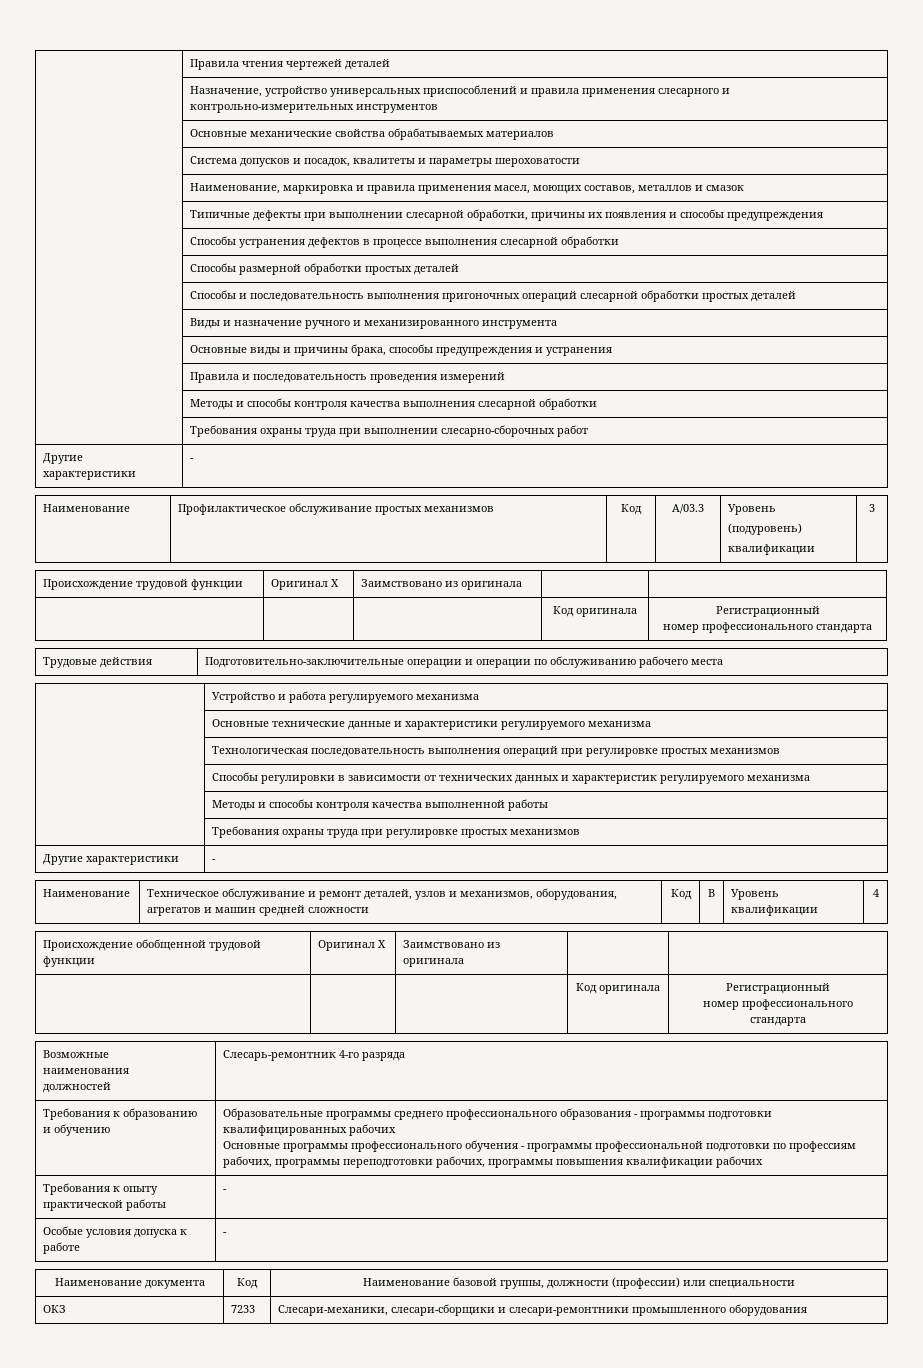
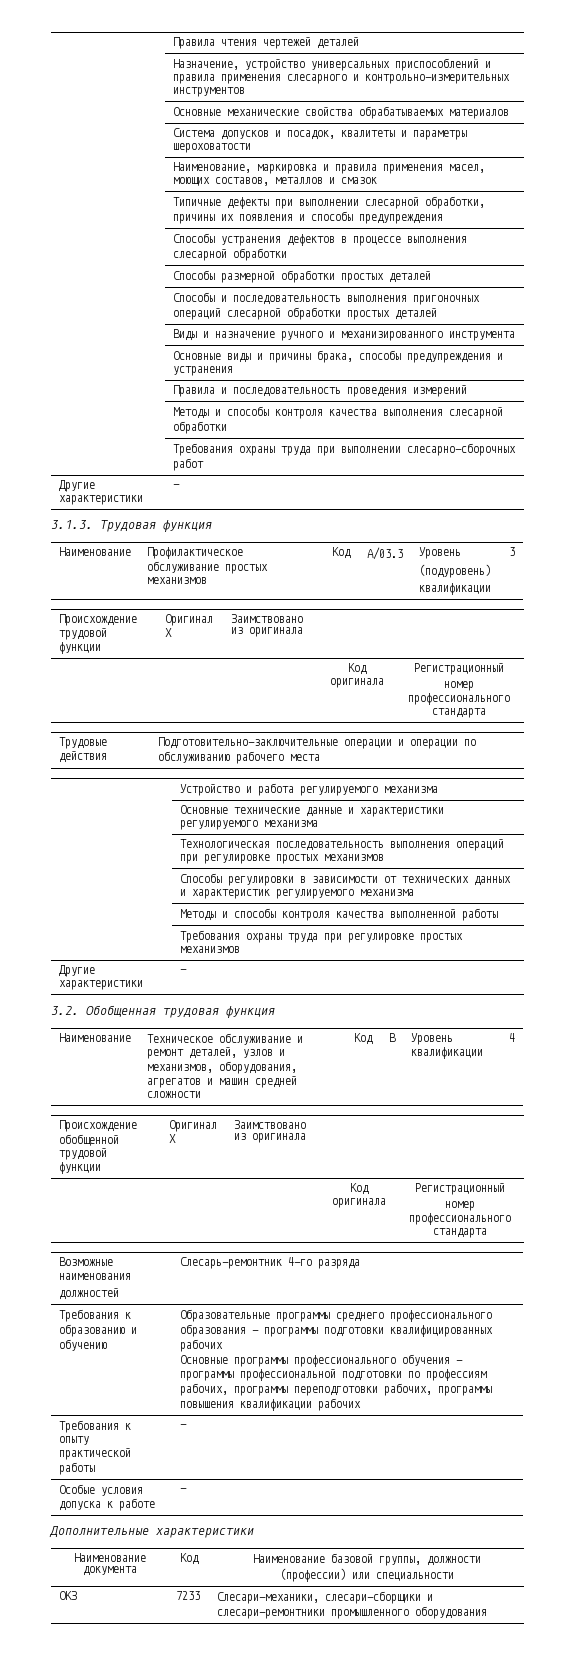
(195, 459) none -> [51,520,212,532] // 3.1.3. Трудовая функция
(217, 860) none -> [51,1005,275,1018] // 3.2. Обобщенная трудовая функция
(228, 1233) none -> [49,1526,254,1538] // Дополнительные характеристики

